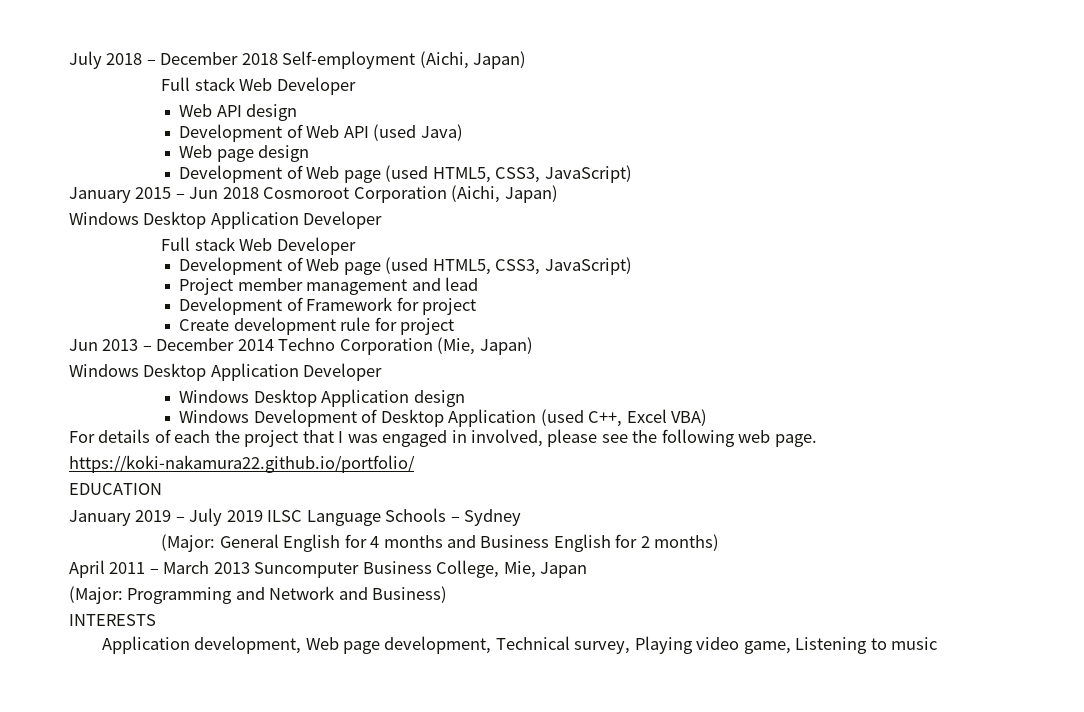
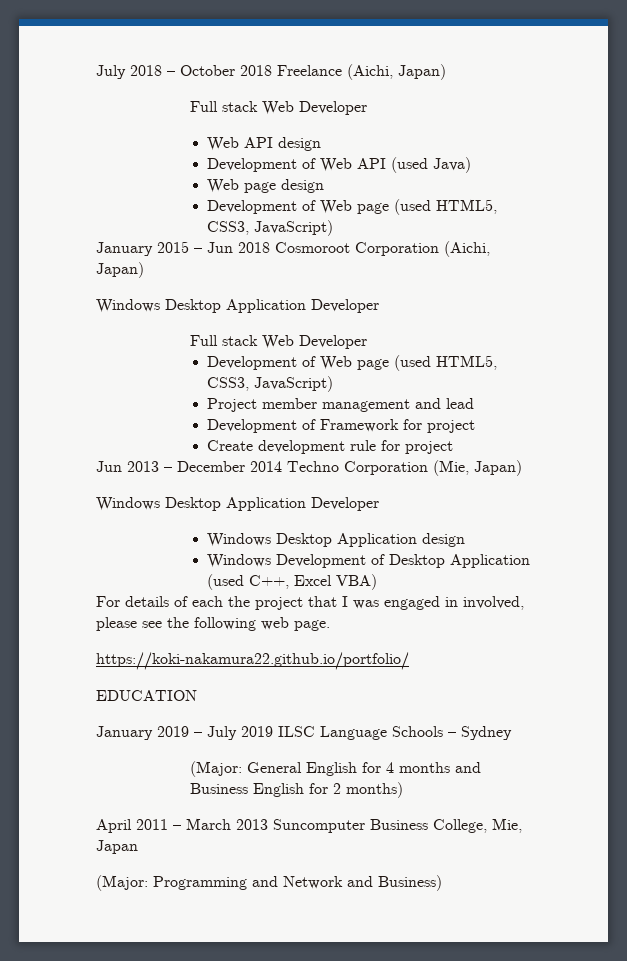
[160,51,416,69] December 2018 Self-employment -> [180,65,342,76] October 2018 Freelance
[69,614,156,626] [101,636,938,654] // INTERESTS // Application development, Web page development, Technical survey, Playing video game, Listening to music -> (442, 883) none

